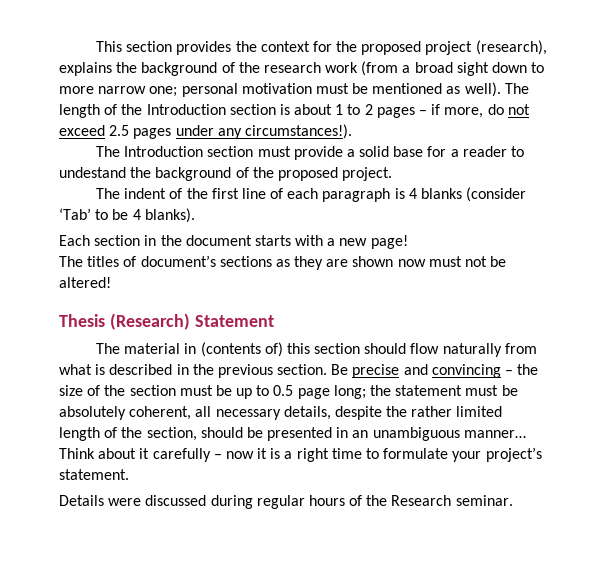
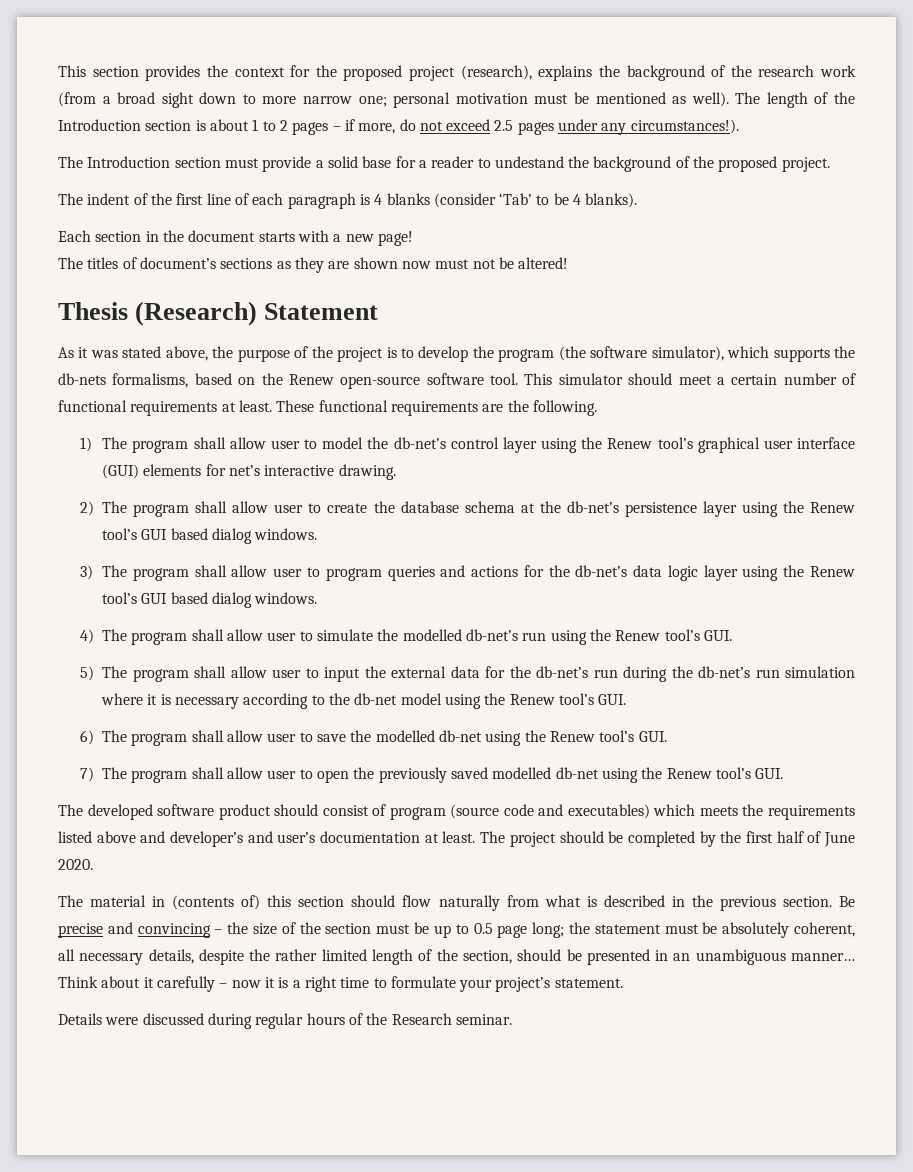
(274, 321) none -> [58,346,856,362] [58,373,856,389] [58,400,597,416] [80,437,856,453] [102,464,396,480] [80,501,856,517] [102,528,318,544] [80,565,856,581] [102,592,318,608] [80,629,732,645] [80,666,855,682] [101,693,627,709] [80,730,667,746] [80,767,784,783] [58,804,855,820] [58,831,856,847] [58,859,93,870] // As it was stated above, the purpose of the project is to develop the program (the software simulator), which supports the db-nets formalisms, based on the Renew open-source software tool. This simulator should meet a certain number of functional requirements at least. These functional requirements are the following. // 1) The program shall allow user to model the db-net’s control layer using the Renew tool’s graphical user interface (GUI) elements for net’s interactive drawing. // 2) The program shall allow user to create the database schema at the db-net’s persistence layer using the Renew tool’s GUI based dialog windows. // 3) The program shall allow user to program queries and actions for the db-net’s data logic layer using the Renew tool’s GUI based dialog windows. // 4) The program shall allow user to simulate the modelled db-net’s run using the Renew tool’s GUI. // 5) The program shall allow user to input the external data for the db-net’s run during the db-net’s run simulation where it is necessary according to the db-net model using the Renew tool’s GUI. // 6) The program shall allow user to save the modelled db-net using the Renew tool’s GUI. // 7) The program shall allow user to open the previously saved modelled db-net using the Renew tool’s GUI. // The developed software product should consist of program (source code and executables) which meets the requirements listed above and developer’s and user’s documentation at least. The project should be completed by the first half of June 2020.

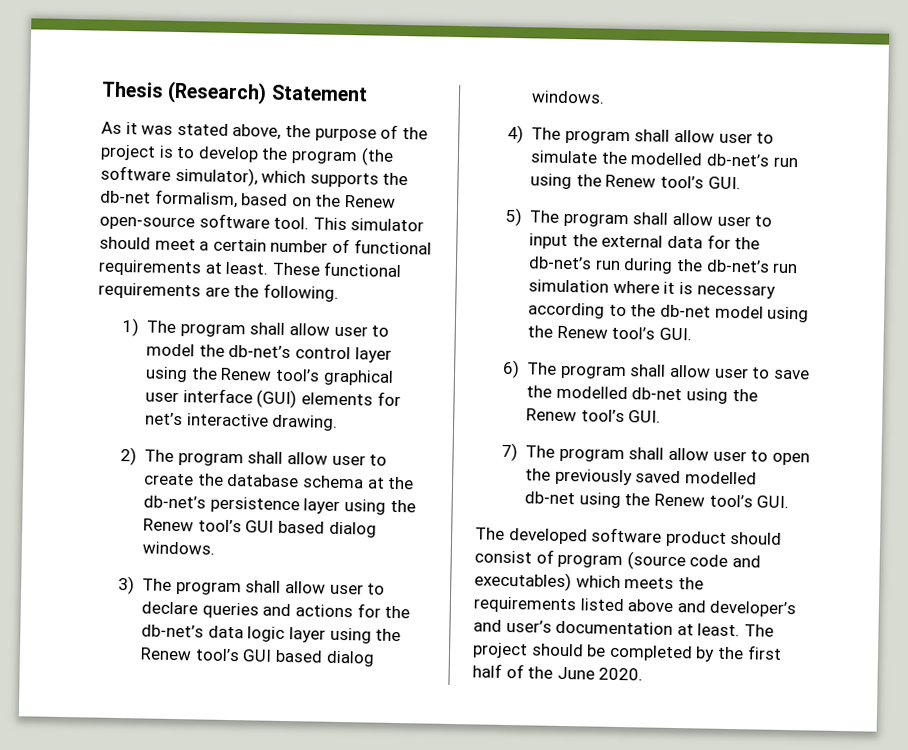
[58,65,856,81] [58,92,855,108] [58,119,739,135] [58,156,830,172] [58,193,638,209] [58,230,413,246] [58,257,569,273] This section provides the context for the proposed project (research), explains the background of the research work (from a broad sight down to more narrow one; personal motivation must be mentioned as well). The length of the Introduction section is about 1 to 2 pages – if more, do not exceed 2.5 pages under any circumstances!). // The Introduction section must provide a solid base for a reader to undestand the background of the proposed project. // The indent of the first line of each paragraph is 4 blanks (consider ‘Tab’ to be 4 blanks). // Each section in the document starts with a new page! // The titles of document’s sections as they are shown now must not be altered! // -> (101, 89) none
[58,373,189,388] db-nets formalisms, -> [100,189,238,209] db-net formalism,
[325,568,382,581] program -> [141,601,199,615] declare
(822, 837) none -> [527,666,554,679] the
[58,895,855,911] [58,922,855,938] [58,949,855,965] [58,976,623,992] [58,1013,512,1029] // The material in (contents of) this section should flow naturally from what is described in the previous section. Be precise and convincing – the size of the section must be up to 0.5 page long; the statement must be absolutely coherent, all necessary details, despite the rather limited length of the section, should be presented in an unambiguous manner… Think about it carefully – now it is a right time to formulate your project’s statement. // Details were discussed during regular hours of the Research seminar. -> (644, 674) none

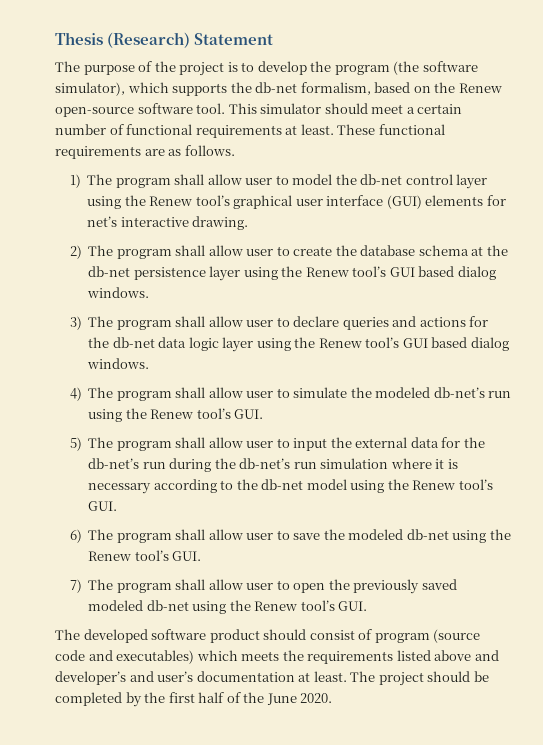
[101,121,311,140] As it was stated above, the -> [55,61,80,72] The
[233,283,339,302] the following. -> [168,145,235,156] as follows.
[228,344,292,359] db-net’s -> [360,174,403,185] db-net
[143,495,207,509] db-net’s -> [88,266,131,277] db-net
[141,624,205,638] db-net’s -> [112,337,155,348] db-net
[630,152,704,166] modelled -> [375,387,431,398] modeled
[555,385,628,400] modelled -> [348,529,404,540] modeled
[684,471,757,485] modelled -> [88,600,144,611] modeled

